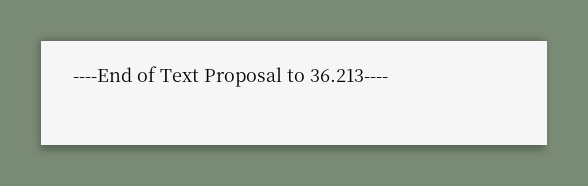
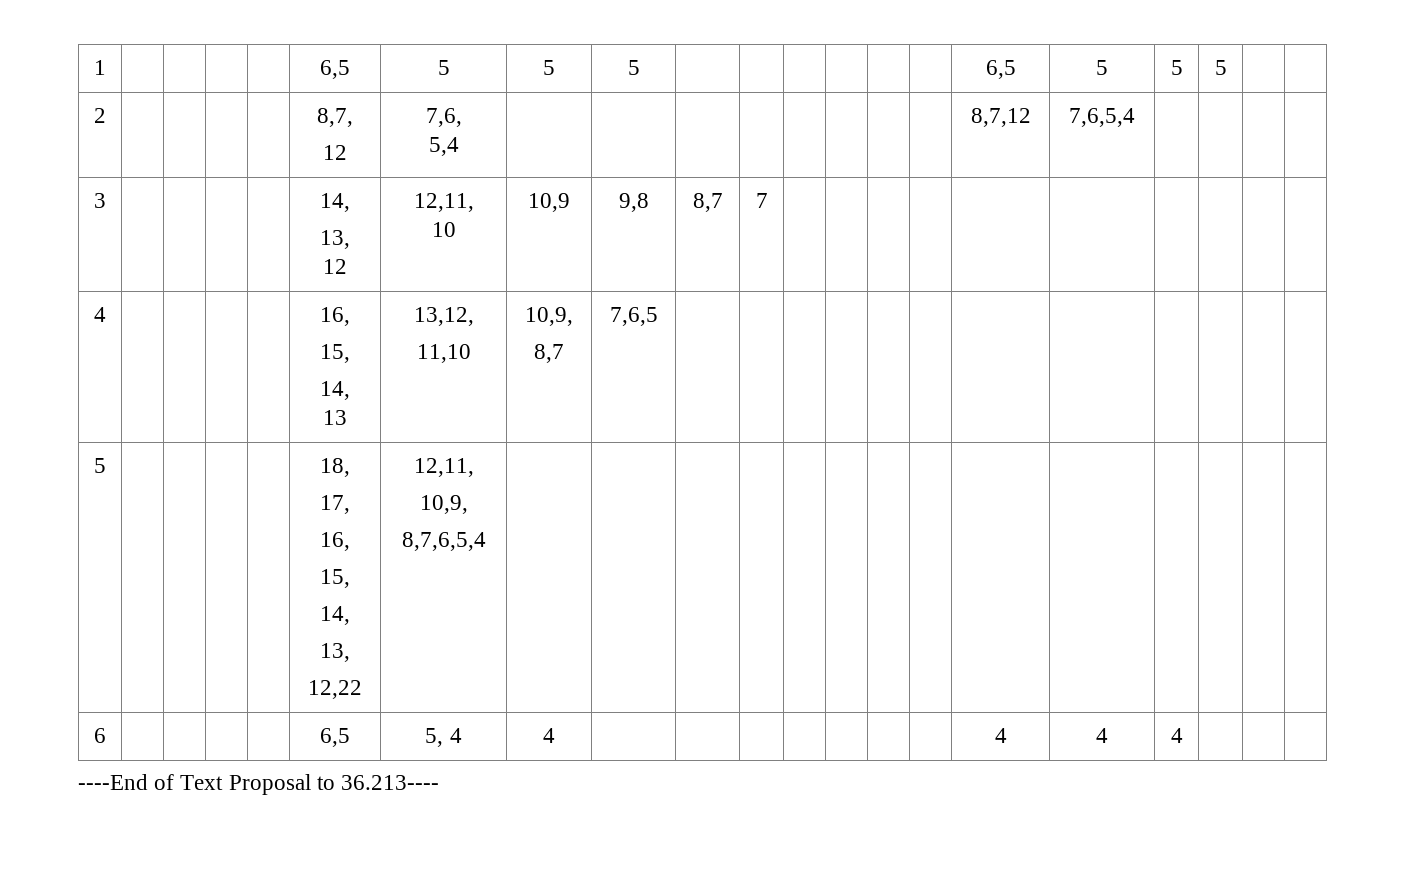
(73, 74) none -> [94,60,106,75] [320,60,350,79] [437,60,450,75] [543,60,555,75] [627,60,640,75] [985,60,1016,79] [1096,60,1108,75] [1170,60,1183,75] [1214,60,1227,75] [94,108,106,123] [317,108,353,127] [323,145,347,160] [425,108,462,127] [428,137,459,156] [970,108,1031,127] [1069,108,1135,127] [94,193,106,208] [320,193,350,212] [320,230,350,249] [323,259,347,274] [413,193,474,212] [431,222,456,237] [528,193,570,212] [618,193,649,212] [692,193,723,212] [755,193,768,208] [94,307,106,322] [320,307,350,326] [320,344,350,363] [320,381,350,400] [323,410,347,425] [413,307,474,326] [416,344,471,363] [525,307,573,326] [534,344,564,363] [609,307,658,326] [94,458,106,473] [320,458,350,477] [320,495,350,514] [320,532,350,551] [320,569,350,588] [320,606,350,625] [320,643,350,662] [308,680,362,699] [413,458,474,477] [419,495,468,514] [401,532,486,551] [94,728,106,743] [320,728,350,747] [425,728,462,747] [543,728,555,743] [994,728,1007,743] [1096,728,1108,743] [1170,728,1183,743] 1 | | | | | 6,5 | 5 | 5 | 5 | | | | | | | 6,5 | 5 | 5 | 5 | | // 2 | | | | | 8,7, // 12 | 7,6, // 5,4 | | | | | | | | | 8,7,12 | 7,6,5,4 | | | | // 3 | | | | | 14, // 13, // 12 | 12,11, // 10 | 10,9 | 9,8 | 8,7 | 7 | | | | | | | | | | // 4 | | | | | 16, // 15, // 14, // 13 | 13,12, // 11,10 | 10,9, // 8,7 | 7,6,5 | | | | | | | | | | | | // 5 | | | | | 18, // 17, // 16, // 15, // 14, // 13, // 12,22 | 12,11, // 10,9, // 8,7,6,5,4 | | | | | | | | | | | | | | // 6 | | | | | 6,5 | 5, 4 | 4 | | | | | | | | 4 | 4 | 4 | | | //

